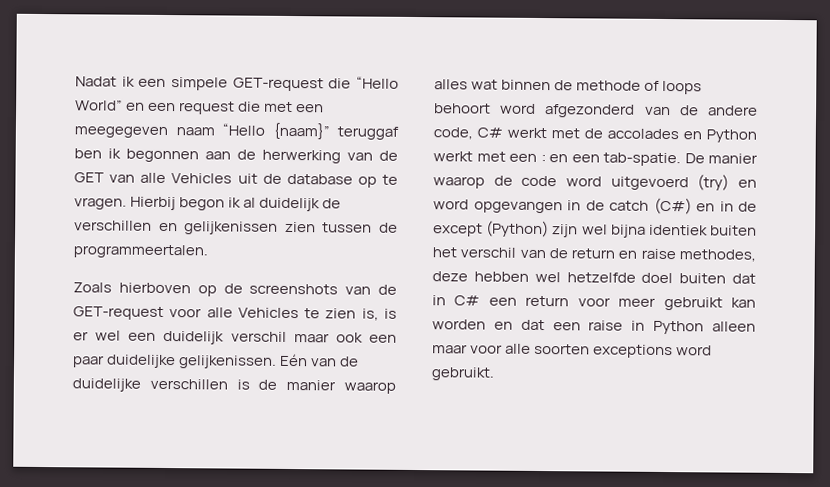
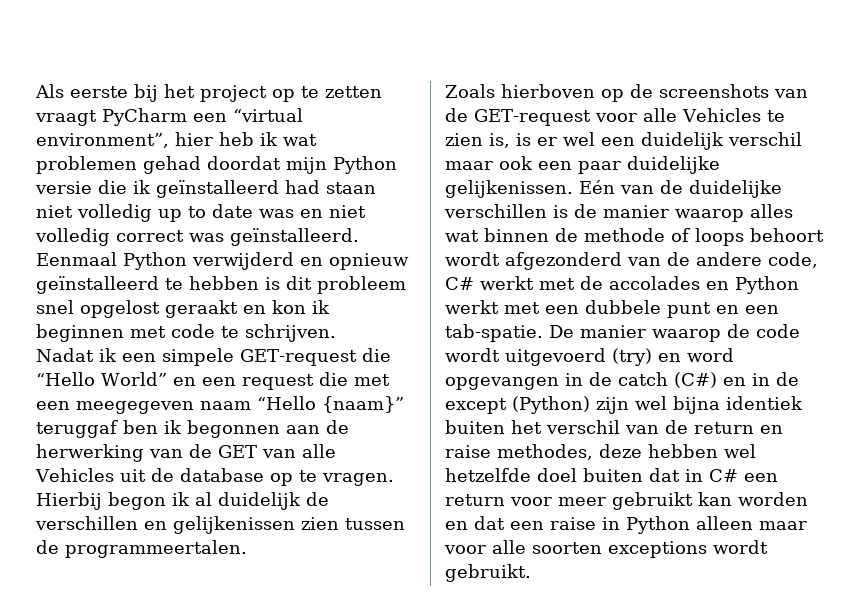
(75, 81) none -> [35,84,382,102] [35,108,303,126] [36,132,317,148] [36,156,397,174] [35,180,376,198] [36,204,366,222] [35,228,359,246] [36,252,409,270] [36,276,406,294] [36,300,330,318] [36,324,336,342] Als eerste bij het project op te zetten vraagt PyCharm een “virtual environment”, hier heb ik wat problemen gehad doordat mijn Python versie die ik geïnstalleerd had staan niet volledig up to date was en niet volledig correct was geïnstalleerd. Eenmaal Python verwijderd en opnieuw geïnstalleerd te hebben is dit probleem snel opgelost geraakt en kon ik beginnen met code te schrijven. //
[500,103,537,114] word -> [445,252,500,266] wordt
[540,154,546,163] : -> [585,300,711,318] dubbele punt
[566,176,602,187] word -> [445,348,500,362] wordt
[676,345,713,356] word -> [713,540,768,554] wordt

